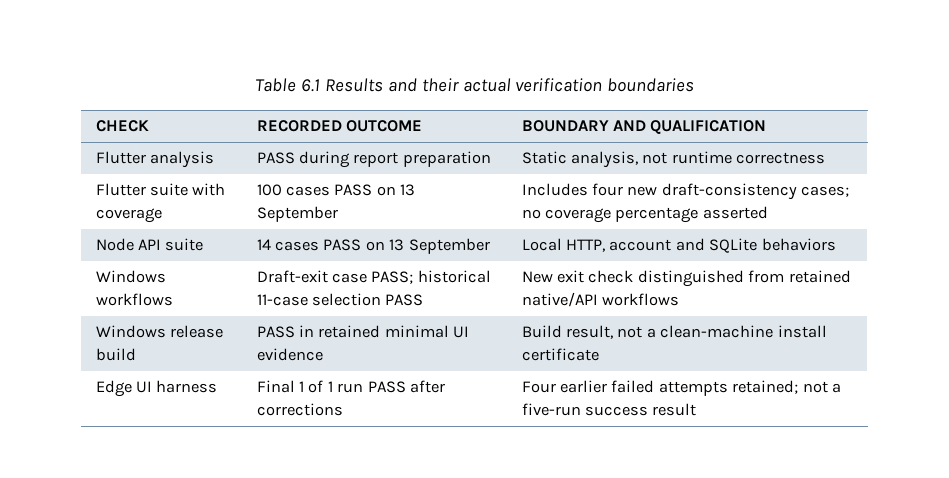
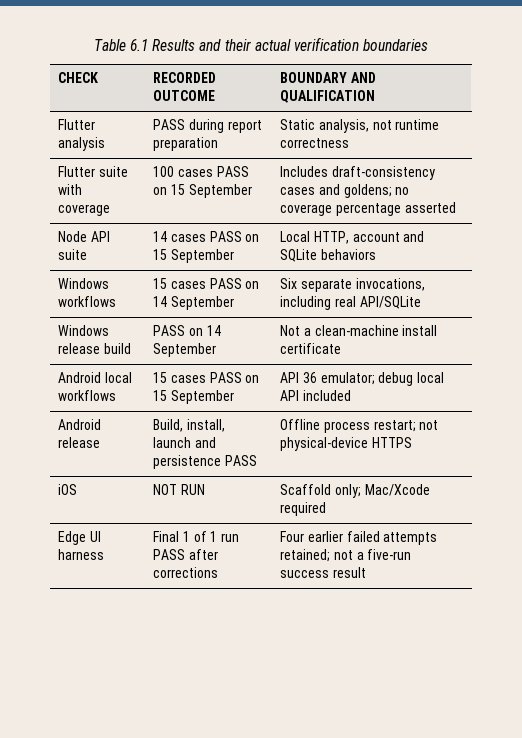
[400,184,416,196] 13 -> [170,184,185,195] 15
[592,183,850,200] four new draft-consistency cases; -> [331,166,435,180] [280,184,392,198] draft-consistency cases and goldens;
[389,239,405,251] 13 -> [153,249,168,260] 15
[256,270,491,284] [256,293,424,306] [521,270,851,287] [521,292,680,307] [95,325,224,338] [95,348,136,361] [256,325,470,338] [256,348,323,361] [521,325,827,339] [521,348,599,361] Draft-exit case PASS; historical 11-case selection PASS | New exit check distinguished from retained native/API workflows // Windows release build | PASS in retained minimal UI evidence | Build result, not a clean-machine install certificate -> [153,278,260,289] [153,296,234,310] [280,278,425,292] [280,296,421,310] [58,325,110,336] [58,343,131,354] [153,325,221,336] [153,343,217,357] [280,325,438,336] [280,343,342,354] [58,372,132,383] [58,390,117,401] [153,372,260,383] [153,390,234,404] [280,372,445,386] [280,390,351,401] [58,419,102,430] [58,437,101,448] [153,419,225,432] [153,437,216,448] [153,455,257,469] [280,419,439,433] [280,437,412,451] [58,484,78,495] [153,484,205,495] [280,484,430,498] [280,502,327,516] 15 cases PASS on 14 September | Six separate invocations, including real API/SQLite // Windows release build | PASS on 14 September | Not a clean-machine install certificate // Android local workflows | 15 cases PASS on 15 September | API 36 emulator; debug local API included // Android release | Build, install, launch and persistence PASS | Offline process restart; not physical-device HTTPS // iOS | NOT RUN | Scaffold only; Mac/Xcode required

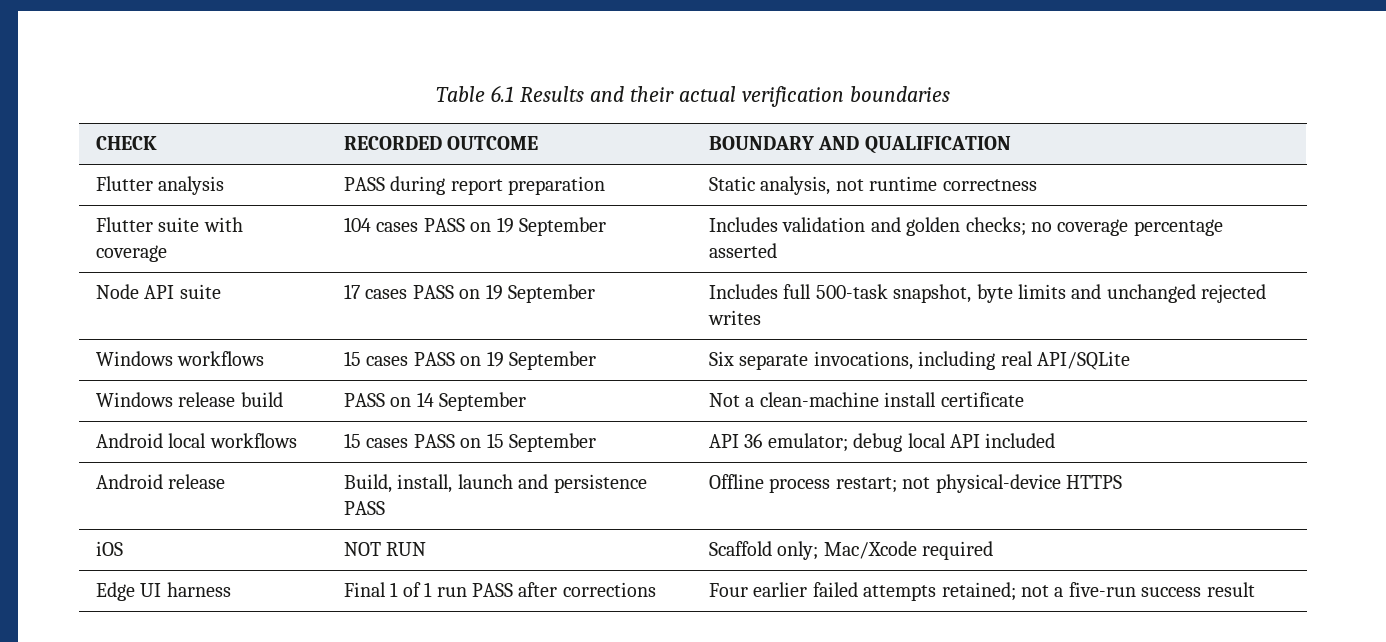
[153,166,249,177] [153,184,252,198] [280,166,435,180] [280,184,392,198] 100 cases PASS on 15 September | Includes draft-consistency cases and goldens; -> [344,217,607,236] [709,217,1026,236] 104 cases PASS on 19 September | Includes validation and golden checks;
[153,231,260,242] [153,249,234,263] [280,231,425,244] [280,249,376,262] 14 cases PASS on 15 September | Local HTTP, account and SQLite behaviors -> [344,284,596,303] [709,284,1267,303] [708,310,762,325] 17 cases PASS on 19 September | Includes full 500-task snapshot, byte limits and unchanged rejected writes
[153,296,168,307] 14 -> [486,351,504,367] 19

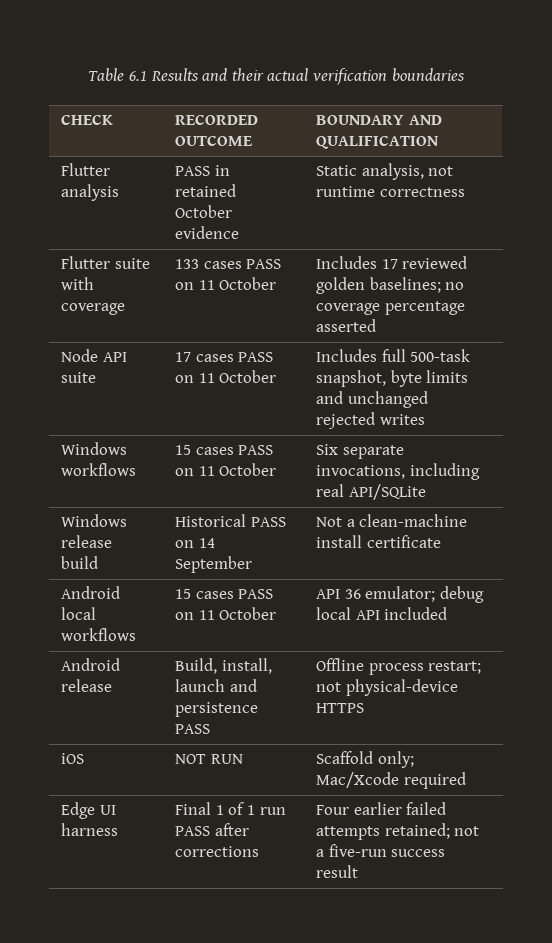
[390,176,606,195] during report preparation -> [214,165,230,176] [175,184,237,197] [175,205,233,218] [175,226,240,239] in retained October evidence
[344,217,607,236] [709,217,1026,236] 104 cases PASS on 19 September | Includes validation and golden checks; -> [175,259,282,269] [175,277,277,290] [316,256,468,269] [316,277,441,294] 133 cases PASS on 11 October | Includes 17 reviewed golden baselines;
[485,284,596,303] 19 September -> [198,370,277,383] 11 October
[486,351,597,370] 19 September -> [198,463,277,476] 11 October
(283, 399) none -> [175,514,247,527] Historical
[486,433,597,452] 15 September -> [198,607,277,620] 11 October

